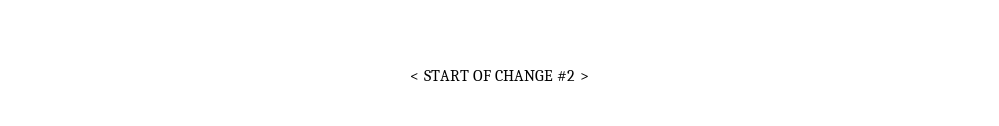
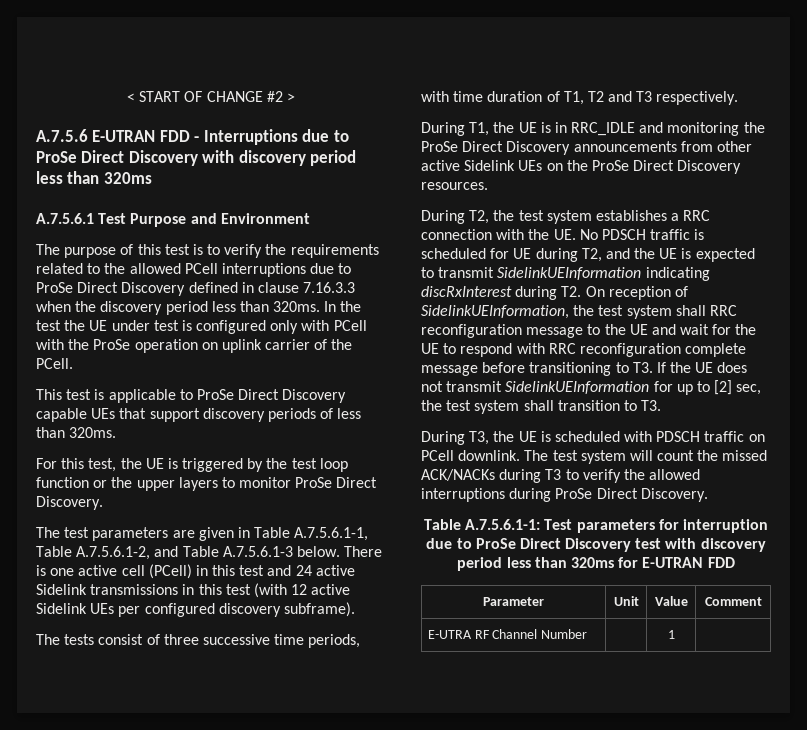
(589, 77) none -> [36,129,349,145] [36,150,357,166] [36,171,152,184] [36,213,310,227] [36,244,379,258] [36,263,352,277] [36,282,356,296] [36,301,362,315] [36,320,367,334] [36,339,353,353] [36,358,73,369] [36,389,347,403] [36,408,362,422] [36,427,117,438] [36,458,348,472] [36,477,378,491] [36,496,103,510] [36,527,369,541] [36,546,383,560] [36,564,355,579] [36,583,351,598] [36,602,355,617] [36,634,361,648] [421,91,739,105] [421,122,765,136] [421,141,752,155] [421,160,742,174] [421,182,488,190] [421,210,711,224] [421,229,705,240] [421,248,755,262] [421,267,710,281] [421,286,688,300] [421,305,737,319] [421,324,757,338] [421,343,747,357] [421,362,748,376] [421,380,762,395] [421,400,662,414] [421,431,765,445] [421,450,768,464] [421,469,701,483] [421,488,708,502] [424,519,768,533] [426,538,766,552] [457,557,735,571] [483,597,544,606] [613,596,639,606] [654,596,688,606] [704,597,762,606] [427,629,588,639] [667,630,675,639] // A.7.5.6 E-UTRAN FDD - Interruptions due to ProSe Direct Discovery with discovery period less than 320ms // A.7.5.6.1 Test Purpose and Environment // The purpose of this test is to verify the requirements related to the allowed PCell interruptions due to ProSe Direct Discovery defined in clause 7.16.3.3 when the discovery period less than 320ms. In the test the UE under test is configured only with PCell with the ProSe operation on uplink carrier of the PCell. // This test is applicable to ProSe Direct Discovery capable UEs that support discovery periods of less than 320ms. // For this test, the UE is triggered by the test loop function or the upper layers to monitor ProSe Direct Discovery. // The test parameters are given in Table A.7.5.6.1-1, Table A.7.5.6.1-2, and Table A.7.5.6.1-3 below. There is one active cell (PCell) in this test and 24 active Sidelink transmissions in this test (with 12 active Sidelink UEs per configured discovery subframe). // The tests consist of three successive time periods, with time duration of T1, T2 and T3 respectively. // During T1, the UE is in RRC_IDLE and monitoring the ProSe Direct Discovery announcements from other active Sidelink UEs on the ProSe Direct Discovery resources. // During T2, the test system establishes a RRC connection with the UE. No PDSCH traffic is scheduled for UE during T2, and the UE is expected to transmit SidelinkUEInformation indicating discRxInterest during T2. On reception of SidelinkUEInformation, the test system shall RRC reconfiguration message to the UE and wait for the UE to respond with RRC reconfiguration complete message before transitioning to T3. If the UE does not transmit SidelinkUEInformation for up to [2] sec, the test system shall transition to T3. // During T3, the UE is scheduled with PDSCH traffic on PCell downlink. The test system will count the missed ACK/NACKs during T3 to verify the allowed interruptions during ProSe Direct Discovery. // Table A.7.5.6.1-1: Test parameters for interruption due to ProSe Direct Discovery test with discovery period less than 320ms for E-UTRAN FDD // Parameter | Unit | Value | Comment // E-UTRA RF Channel Number | | 1 |

